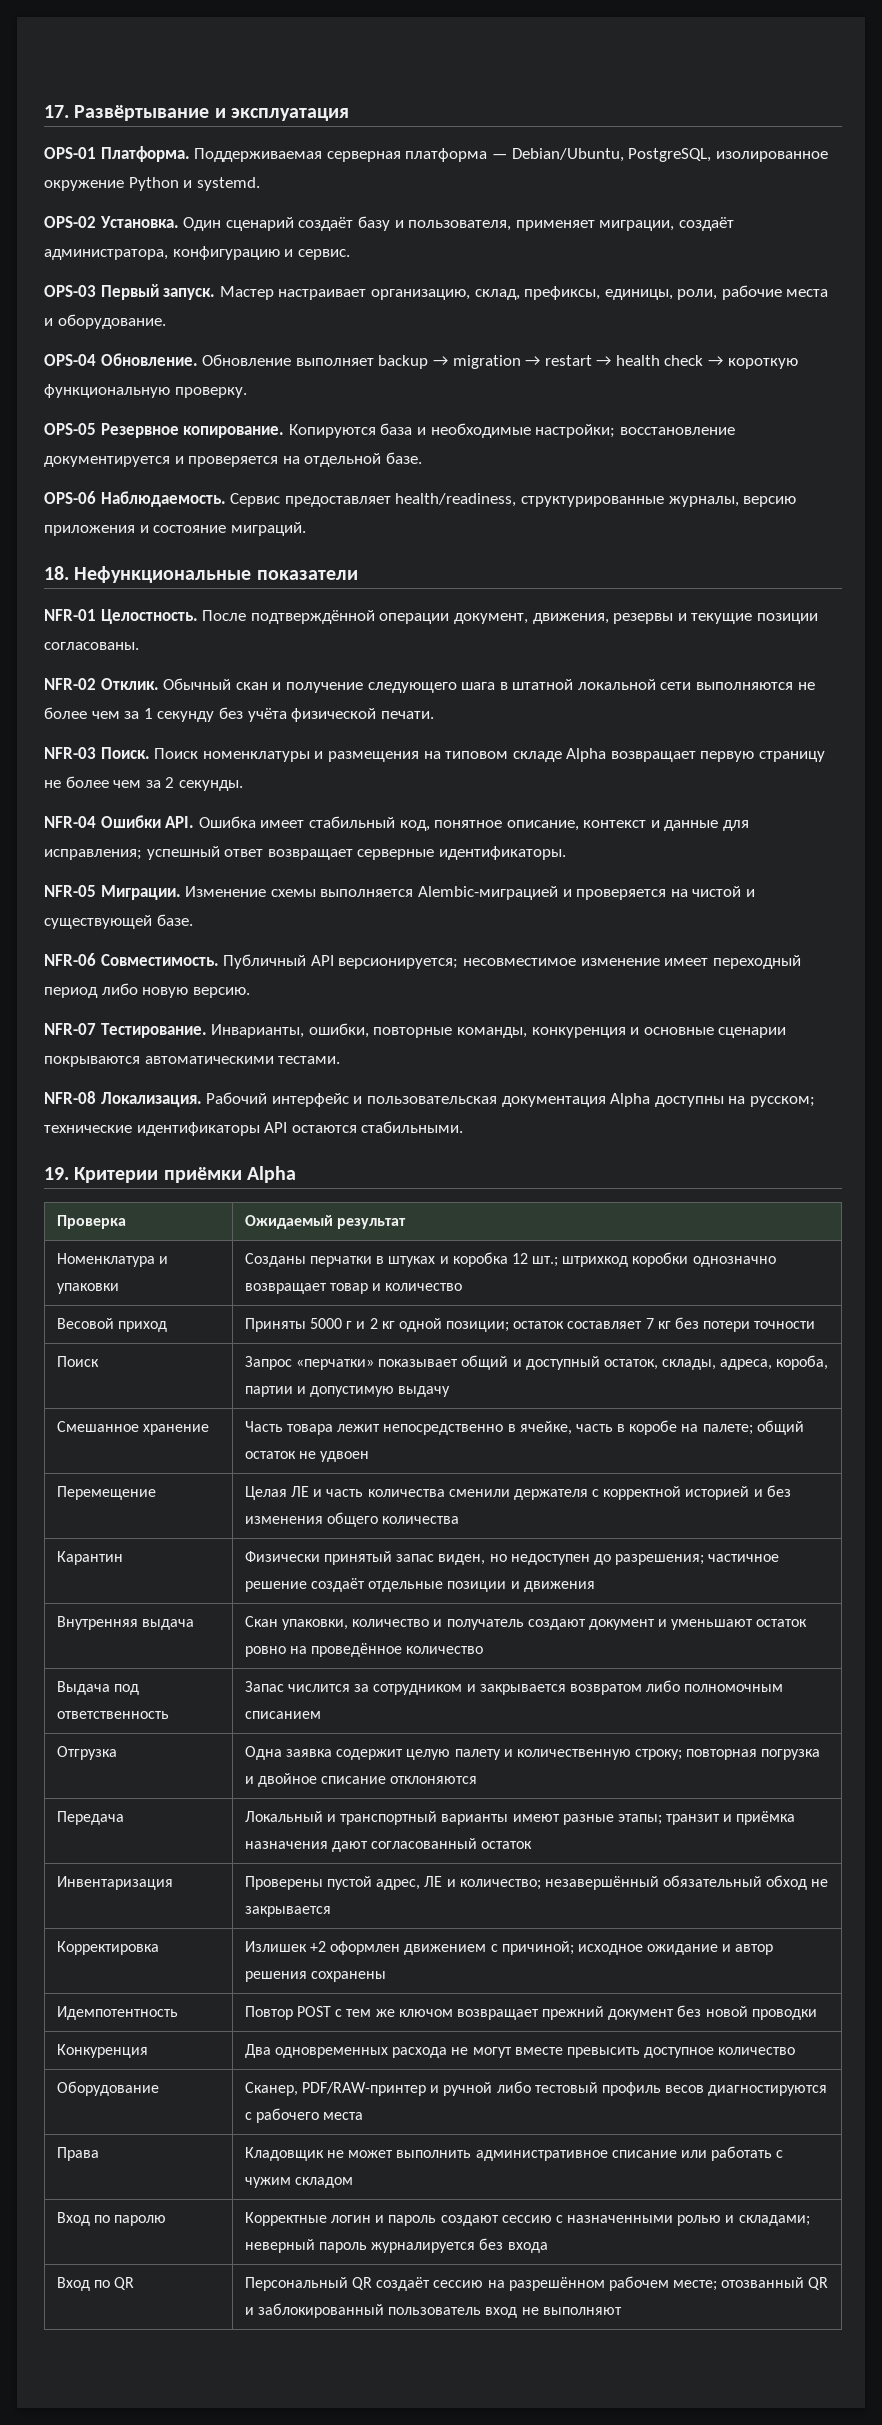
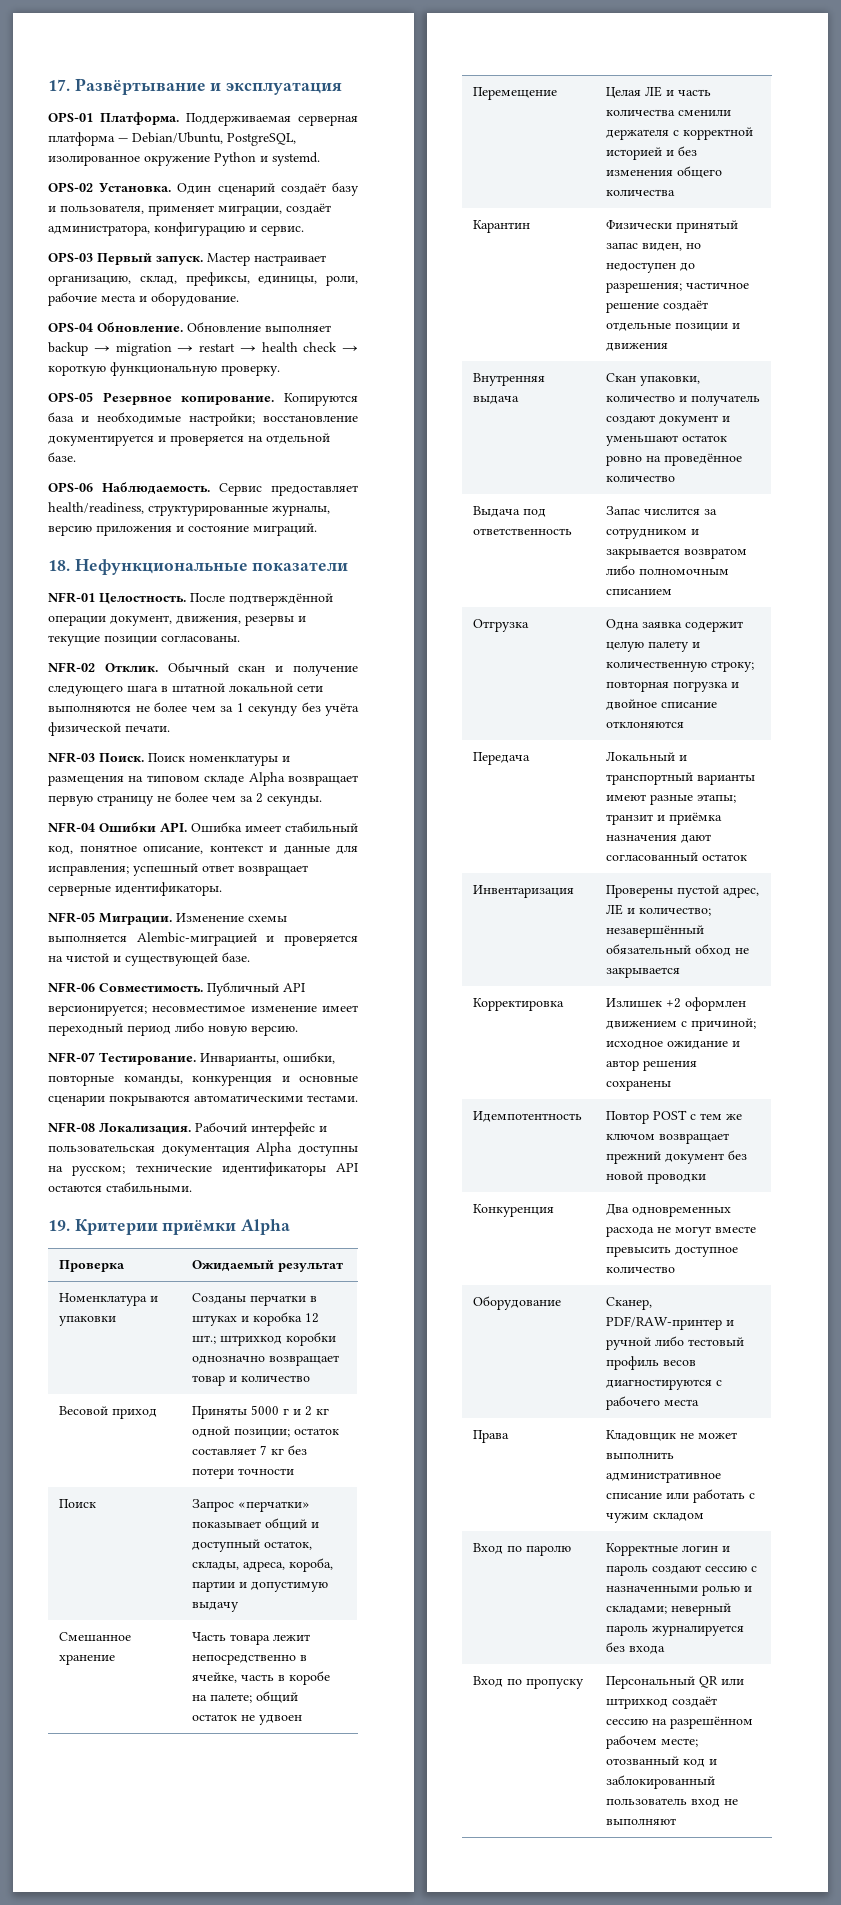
[114,2277,135,2290] QR -> [526,1678,585,1689] пропуску
(372, 2283) none -> [721,1679,745,1685] [606,1698,669,1709] или штрихкод
[808,2277,829,2290] QR -> [683,1759,706,1767] код

